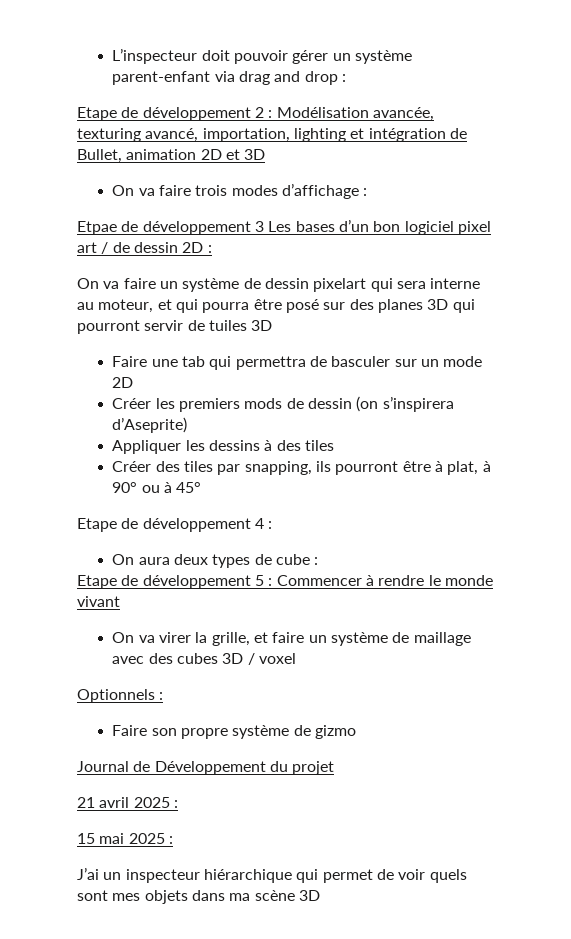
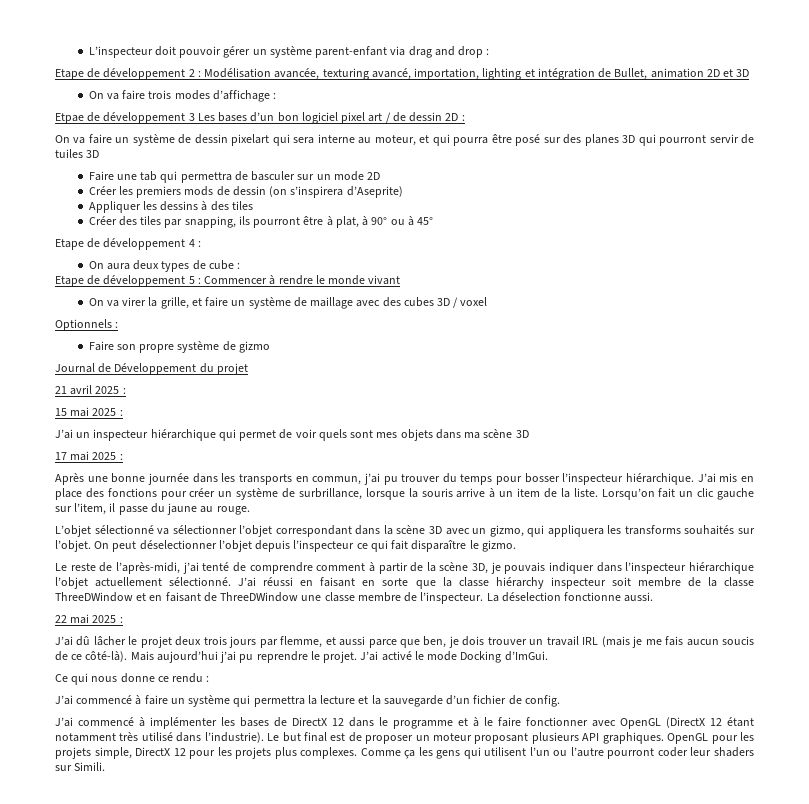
(320, 895) none -> [55,451,123,461] [55,473,754,485] [55,488,754,500] [55,503,250,515] [55,525,755,537] [55,540,516,552] [55,562,754,574] [55,577,754,589] [55,592,654,604] [55,614,123,624] [55,636,754,648] [55,651,548,663] [55,673,210,685] [55,695,560,707] [55,717,754,729] [55,732,754,744] [55,747,754,759] [55,762,106,771] // 17 mai 2025 : // Après une bonne journée dans les transports en commun, j’ai pu trouver du temps pour bosser l’inspecteur hiérarchique. J’ai mis en place des fonctions pour créer un système de surbrillance, lorsque la souris arrive à un item de la liste. Lorsqu’on fait un clic gauche sur l’item, il passe du jaune au rouge. // L’objet sélectionné va sélectionner l’objet correspondant dans la scène 3D avec un gizmo, qui appliquera les transforms souhaités sur l’objet. On peut déselectionner l’objet depuis l’inspecteur ce qui fait disparaître le gizmo. // Le reste de l’après-midi, j’ai tenté de comprendre comment à partir de la scène 3D, je pouvais indiquer dans l’inspecteur hiérarchique l’objet actuellement sélectionné. J’ai réussi en faisant en sorte que la classe hiérarchy inspecteur soit membre de la classe ThreeDWindow et en faisant de ThreeDWindow une classe membre de l’inspecteur. La déselection fonctionne aussi. // 22 mai 2025 : // J’ai dû lâcher le projet deux trois jours par flemme, et aussi parce que ben, je dois trouver un travail IRL (mais je me fais aucun soucis de ce côté-là). Mais aujourd’hui j’ai pu reprendre le projet. J’ai activé le mode Docking d’ImGui. // Ce qui nous donne ce rendu : // J’ai commencé à faire un système qui permettra la lecture et la sauvegarde d’un fichier de config. // J’ai commencé à implémenter les bases de DirectX 12 dans le programme et à le faire fonctionner avec OpenGL (DirectX 12 étant notamment très utilisé dans l’industrie). Le but final est de proposer un moteur proposant plusieurs API graphiques. OpenGL pour les projets simple, DirectX 12 pour les projets plus complexes. Comme ça les gens qui utilisent l’un ou l’autre pourront coder leur shaders sur Simili.

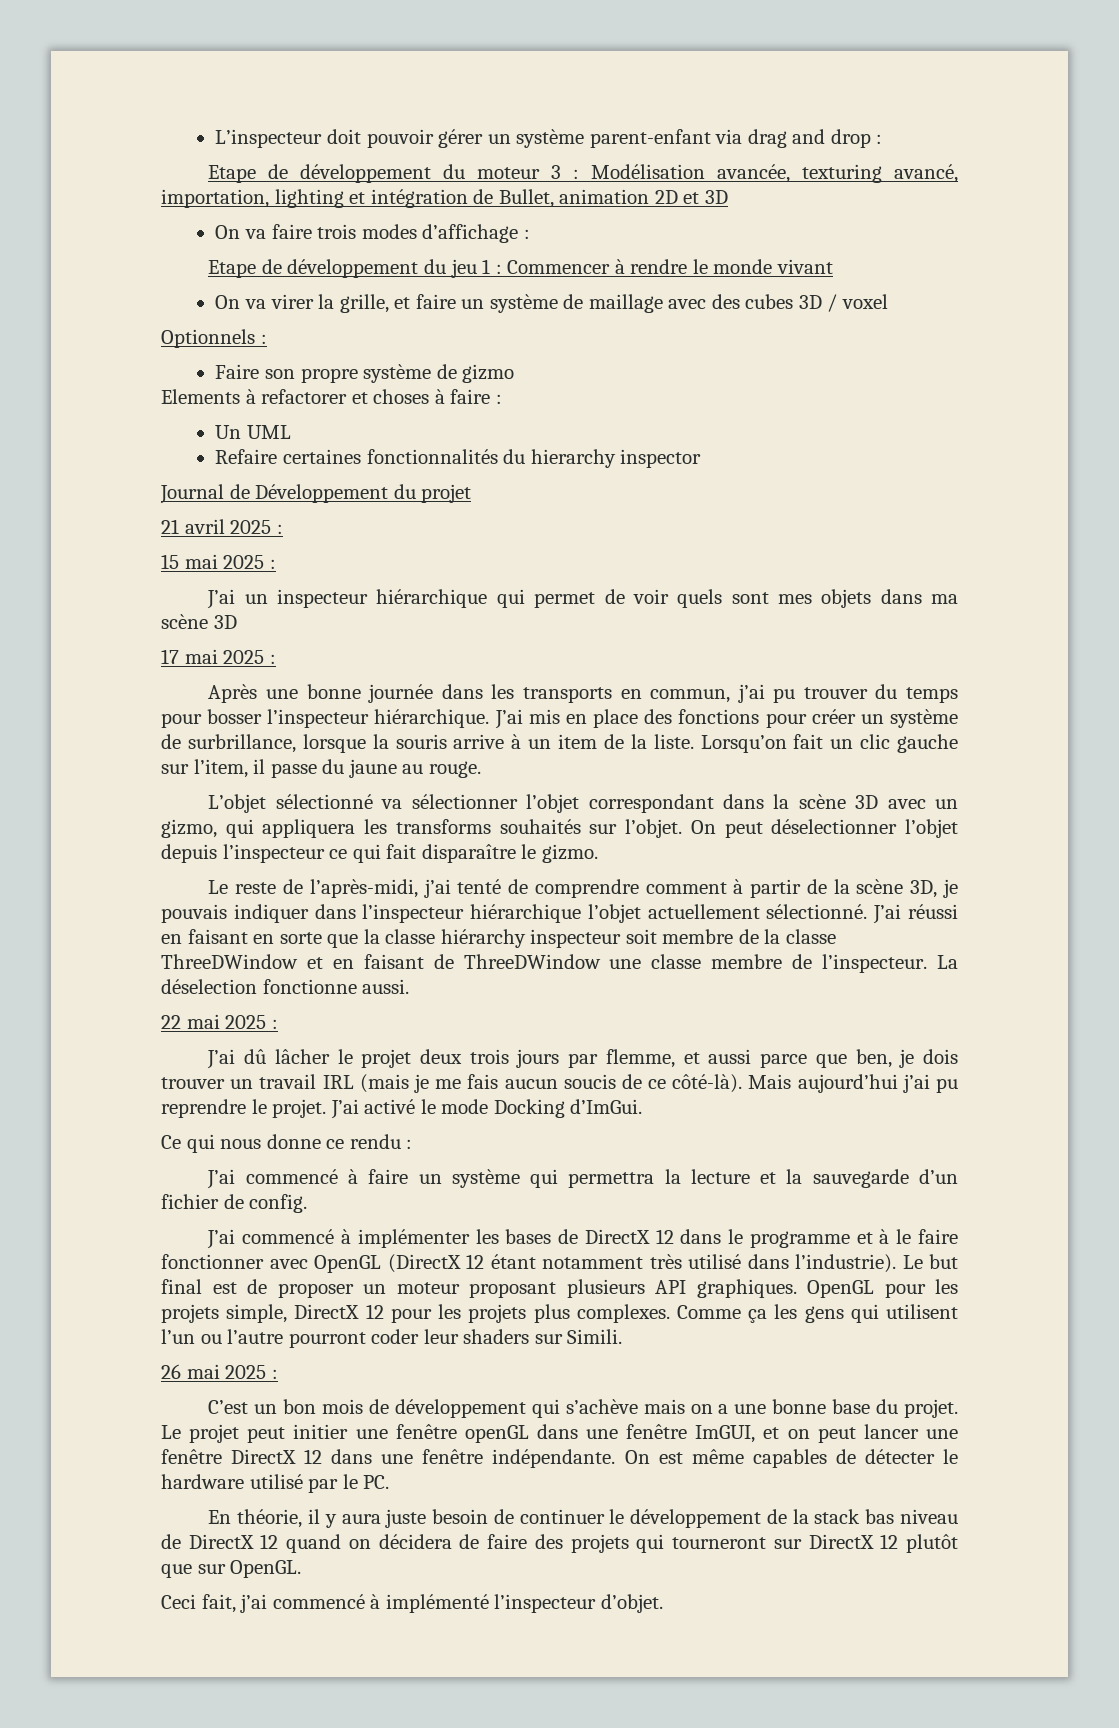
[188,69,195,77] 2 -> [443,164,562,179] du moteur 3
[55,112,465,124] [55,134,755,146] [55,149,100,158] [88,171,381,183] [88,186,403,198] [88,201,253,213] [88,216,433,228] [55,238,201,250] [88,260,241,272] [55,275,195,287] Etpae de développement 3 Les bases d’un bon logiciel pixel art / de dessin 2D : // On va faire un système de dessin pixelart qui sera interne au moteur, et qui pourra être posé sur des planes 3D qui pourront servir de tuiles 3D // Faire une tab qui permettra de basculer sur un mode 2D // Créer les premiers mods de dessin (on s’inspirera d’Aseprite) // Appliquer les dessins à des tiles // Créer des tiles par snapping, ils pourront être à plat, à 90° ou à 45° // Etape de développement 4 : // On aura deux types de cube : // Etape de développement 5 -> [208,259,491,278] Etape de développement du jeu 1
(270, 347) none -> [161,389,502,404] [215,425,291,439] [215,449,702,468] // Elements à refactorer et choses à faire : // Un UML // Refaire certaines fonctionnalités du hierarchy inspector
(106, 766) none -> [161,1364,278,1379] [208,1399,959,1418] [161,1424,958,1443] [161,1449,959,1468] [161,1474,390,1493] [208,1509,958,1528] [161,1534,959,1553] [161,1560,302,1578] [161,1594,663,1613] // 26 mai 2025 : // C’est un bon mois de développement qui s’achève mais on a une bonne base du projet. Le projet peut initier une fenêtre openGL dans une fenêtre ImGUI, et on peut lancer une fenêtre DirectX 12 dans une fenêtre indépendante. On est même capables de détecter le hardware utilisé par le PC. // En théorie, il y aura juste besoin de continuer le développement de la stack bas niveau de DirectX 12 quand on décidera de faire des projets qui tourneront sur DirectX 12 plutôt que sur OpenGL. // Ceci fait, j’ai commencé à implémenté l’inspecteur d’objet.

